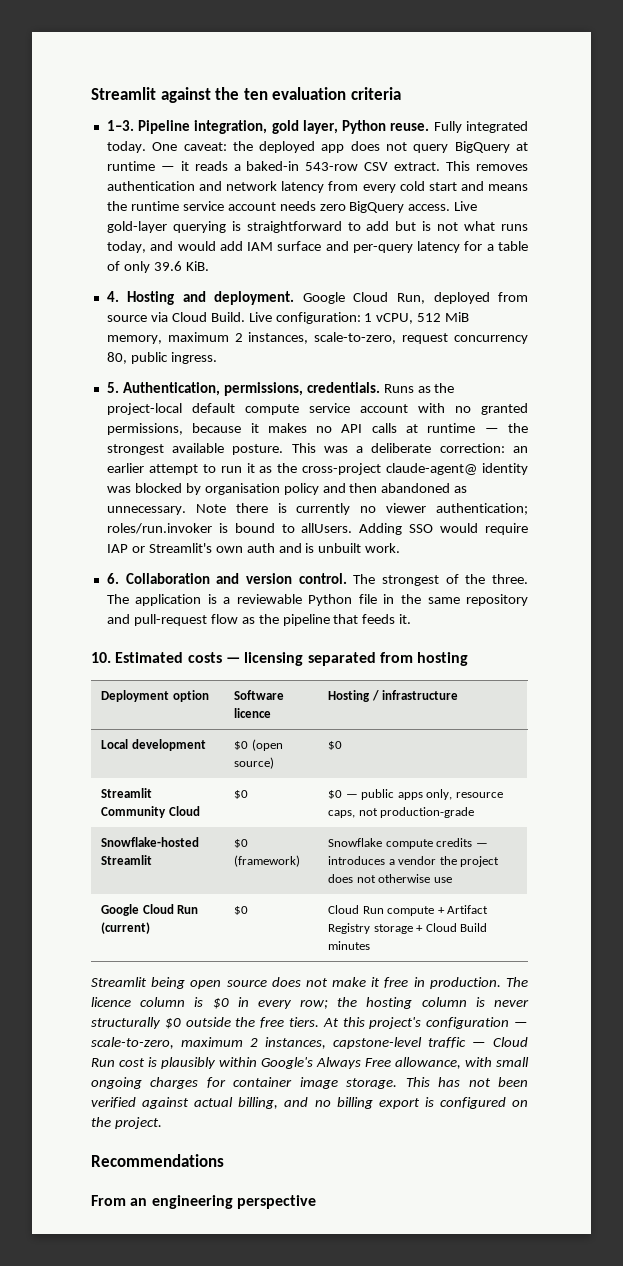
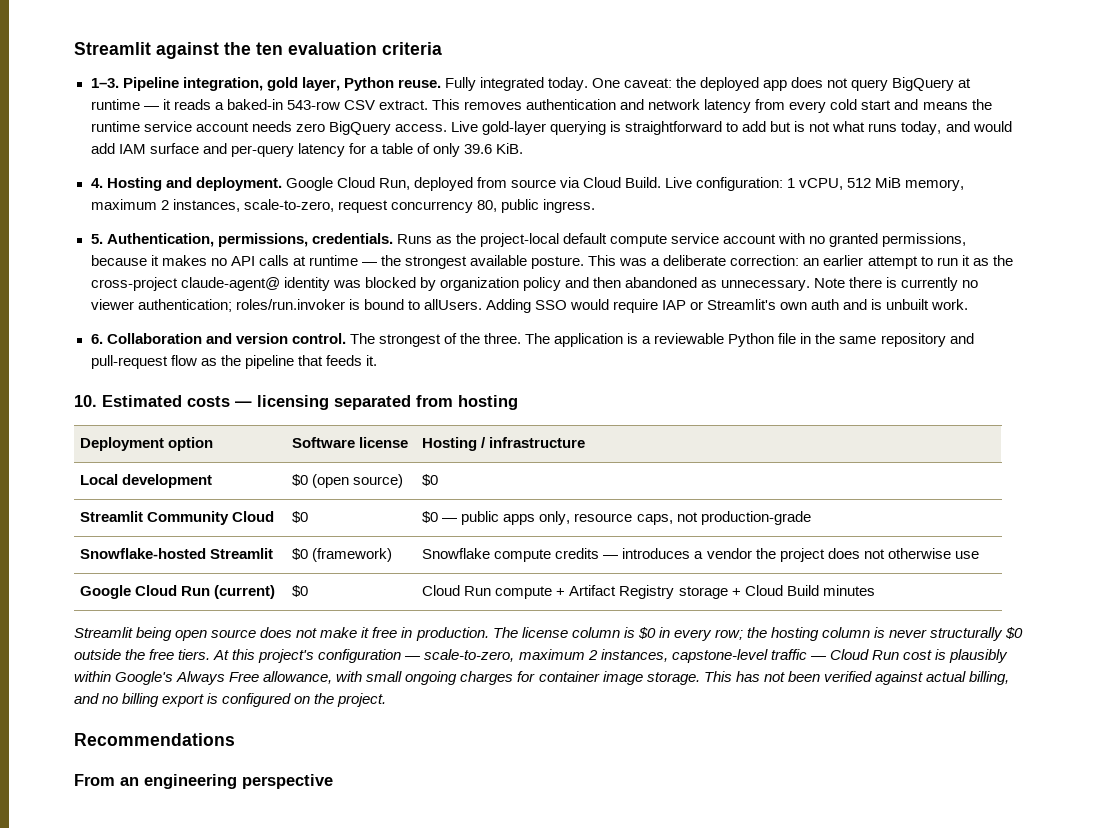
[204,483,280,495] organisation -> [439,277,519,291] organization
[234,708,272,718] licence -> [359,437,409,448] license
[91,997,131,1007] licence -> [521,627,568,638] license

